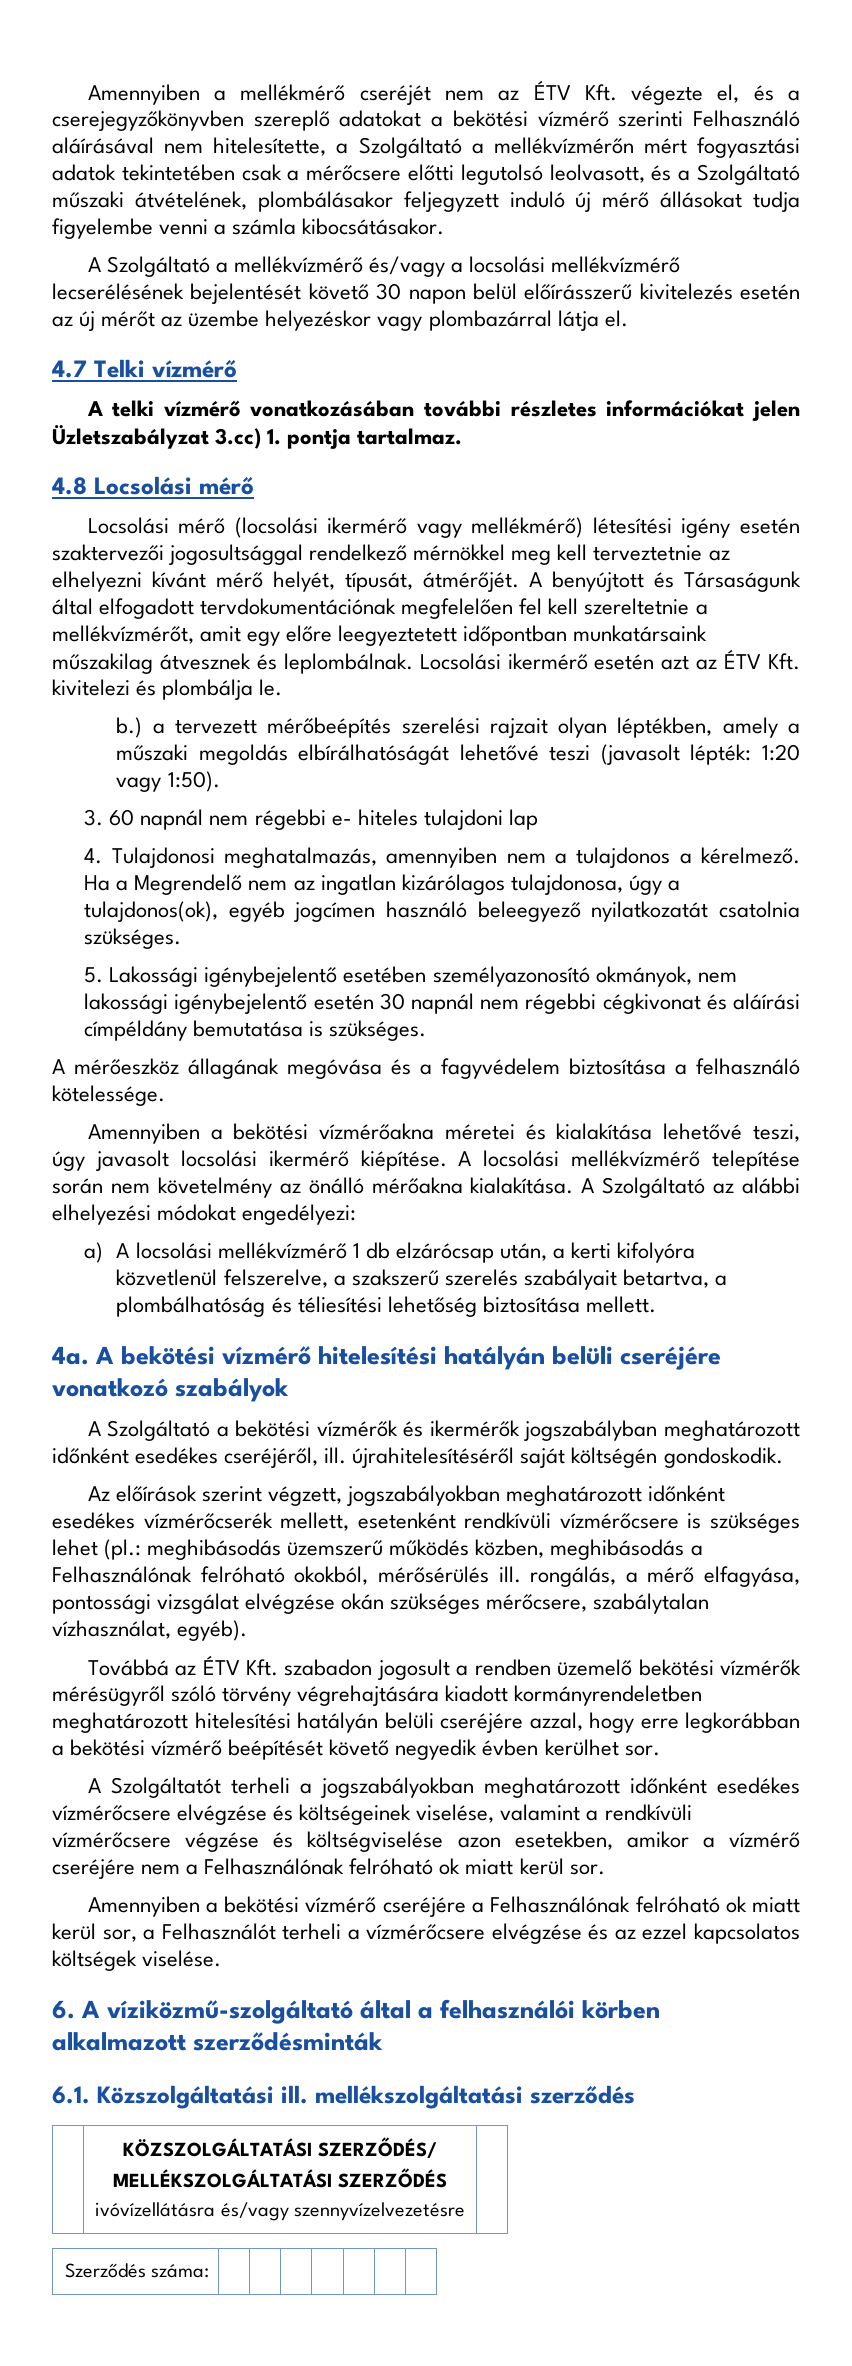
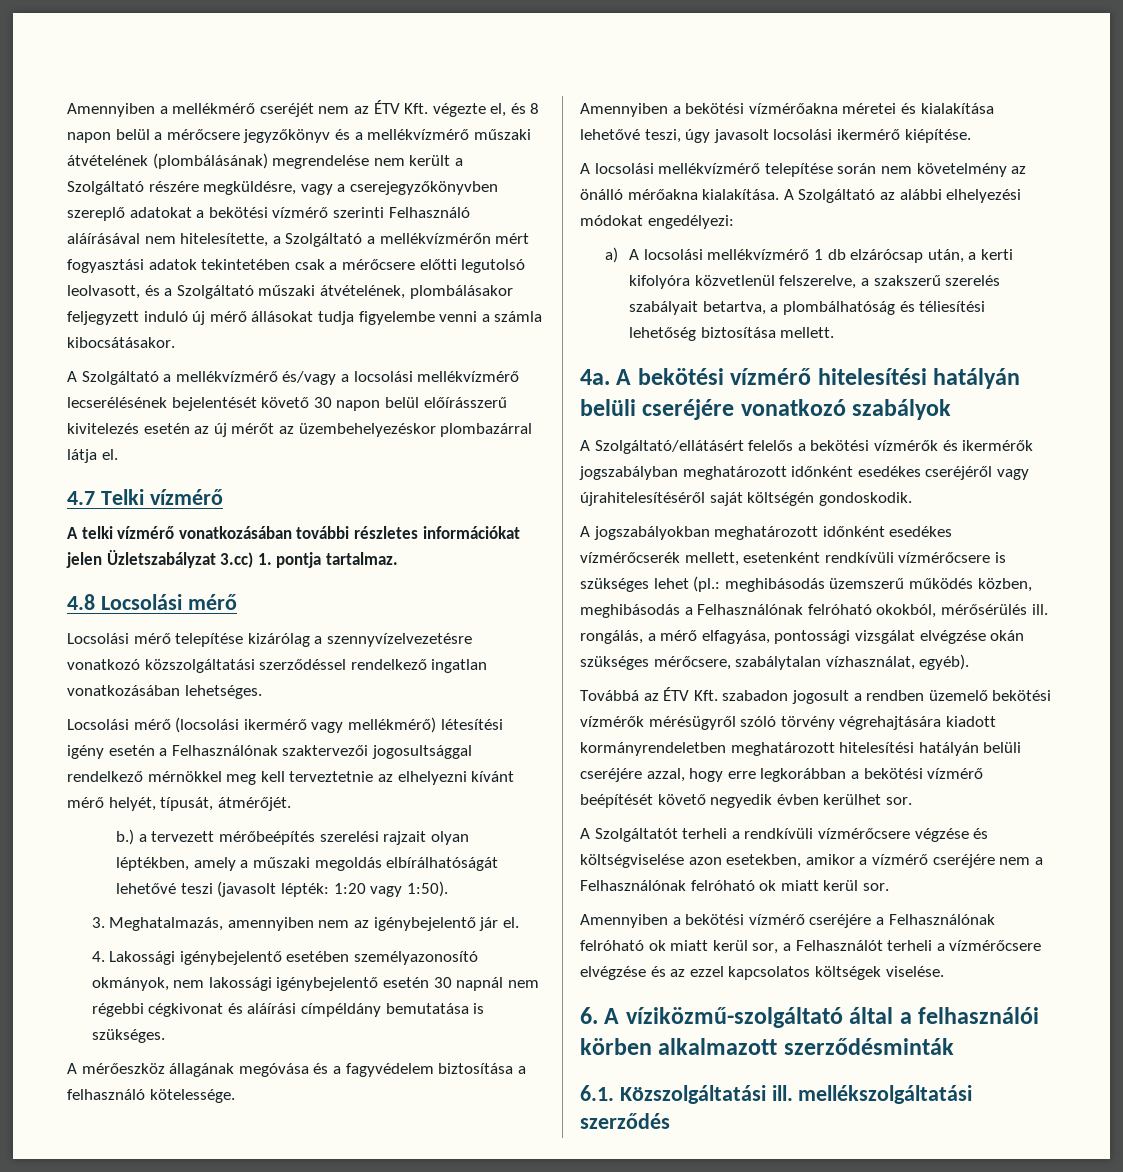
(774, 93) none -> [530,103,540,114] [67,129,531,143] [67,153,463,169] [67,181,333,195] 8 napon belül a mérőcsere jegyzőkönyv és a mellékvízmérő műszaki átvételének (plombálásának) megrendelése nem került a Szolgáltató részére megküldésre, vagy
[188,310,423,331] üzembe helyezéskor vagy -> [298,423,436,437] üzembehelyezéskor
(254, 485) none -> [67,633,472,647] [67,659,488,673] [67,685,262,699] // Locsolási mérő telepítése kizárólag a szennyvízelvezetésre vonatkozó közszolgáltatási szerződéssel rendelkező ingatlan vonatkozásában lehetséges.
(801, 526) none -> [159,745,278,756] a Felhasználónak
[529,571,801,592] [52,598,708,619] [52,625,708,646] [52,649,800,674] [52,679,283,700] A benyújtott és Társaságunk által elfogadott tervdokumentációnak megfelelően fel kell szereltetnie a mellékvízmérőt, amit egy előre leegyeztetett időpontban munkatársaink műszakilag átvesznek és leplombálnak. Locsolási ikermérő esetén azt az ÉTV Kft. kivitelezi és plombálja le. -> (291, 804) none
[109,809,538,830] [84,847,800,868] [84,874,680,895] [84,901,800,922] [84,928,182,949] [84,967,104,983] 60 napnál nem régebbi e- hiteles tulajdoni lap // 4. Tulajdonosi meghatalmazás, amennyiben nem a tulajdonos a kérelmező. Ha a Megrendelő nem az ingatlan kizárólagos tulajdonosa, úgy a tulajdonos(ok), egyéb jogcímen használó beleegyező nyilatkozatát csatolnia szükséges. // 5. -> [109,917,519,931] [91,951,105,962] Meghatalmazás, amennyiben nem az igénybejelentő jár el. // 4.
(447, 1160) none -> (971, 136) //
[107,1420,211,1441] Szolgáltató -> [594,440,794,454] Szolgáltató/ellátásért felelős
[224,1447,347,1468] cseréjéről, ill. -> [925,466,1029,480] cseréjéről vagy
[87,1485,342,1506] Az előírások szerint végzett, -> [580,526,590,537] A
[319,1777,800,1798] [52,1804,599,1825] jogszabályokban meghatározott időnként esedékes vízmérőcsere elvégzése és költségeinek viselése, valamint a -> (740, 835) none
[123,2137,437,2158] [113,2168,447,2188] [95,2202,465,2221] [64,2263,210,2278] // | KÖZSZOLGÁLTATÁSI SZERZŐDÉS/ // MELLÉKSZOLGÁLTATÁSI SZERZŐDÉS // ivóvízellátásra és/vagy szennyvízelvezetésre | // Szerződés száma: | | | | | | | -> (670, 1121) none

